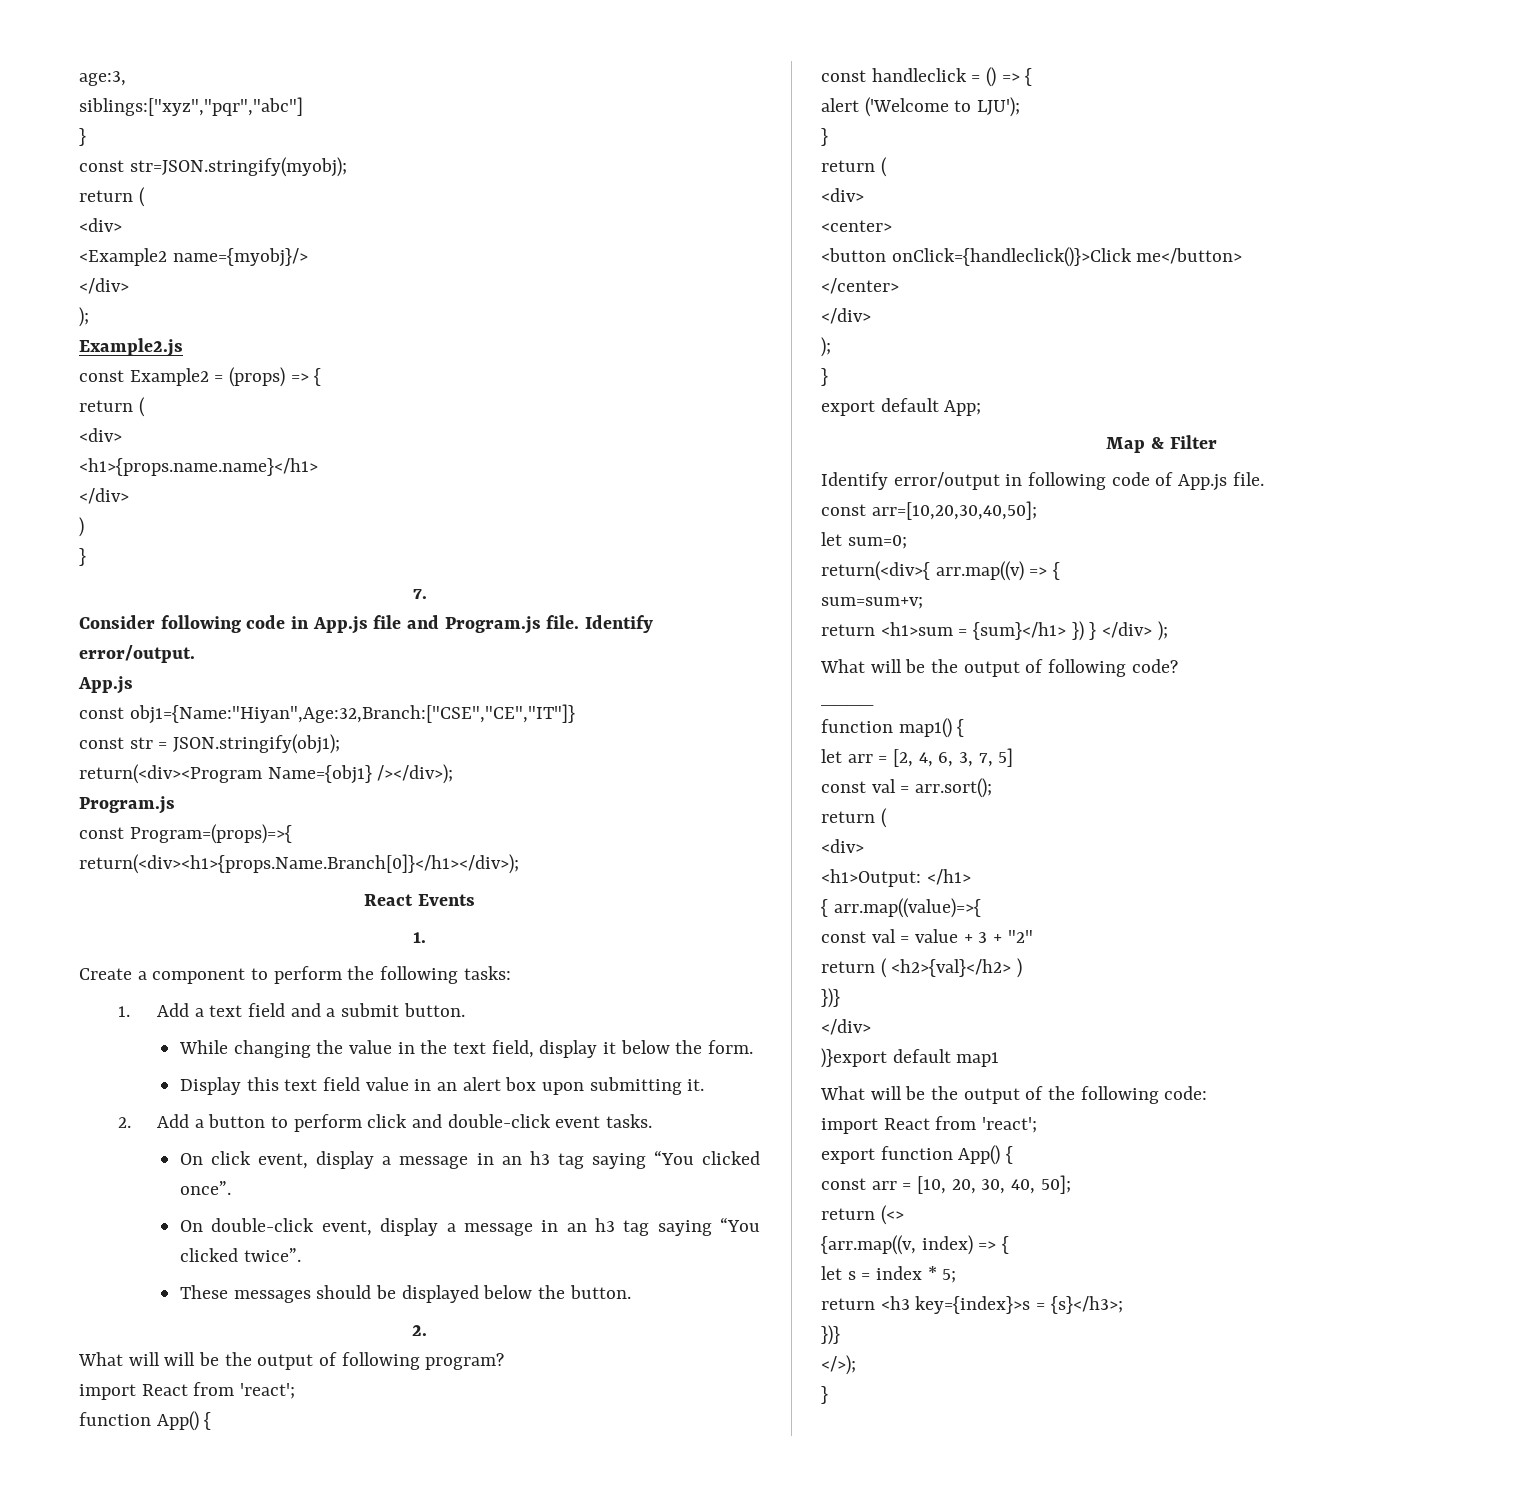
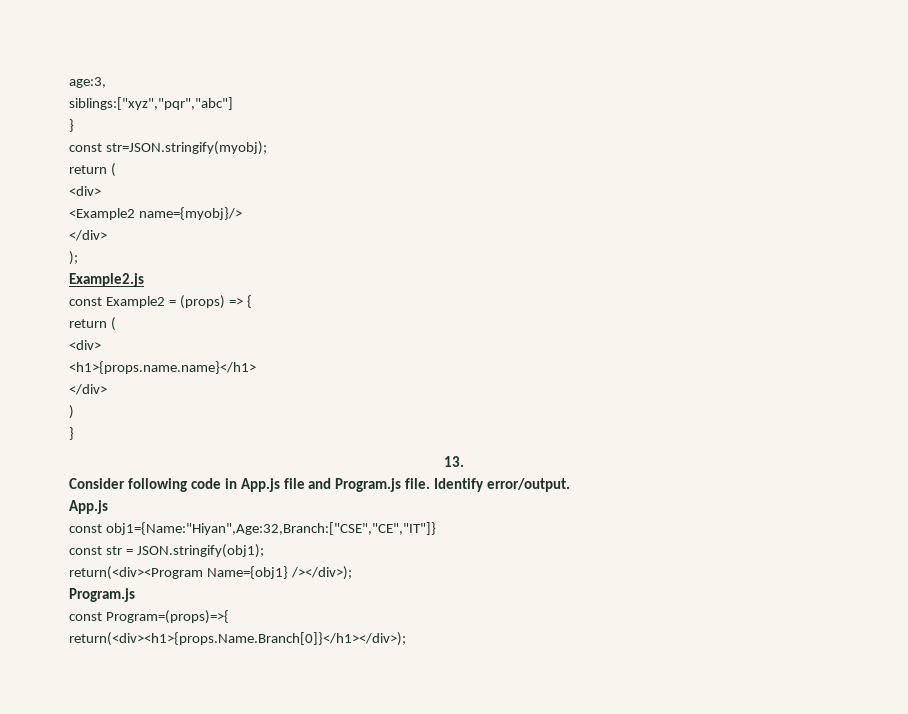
[412,589,427,599] 7. -> [444,456,464,467] 13.
[364,894,475,906] [413,932,426,943] [79,966,511,984] [117,1003,465,1017] [179,1040,754,1058] [180,1077,705,1095] [117,1114,653,1132] [180,1150,760,1169] [180,1181,232,1195] [180,1217,761,1236] [180,1248,301,1262] [180,1285,631,1303] [412,1325,427,1336] [78,1352,505,1370] [79,1382,296,1400] [79,1411,212,1431] [821,67,1033,87] [821,97,1021,117] [821,128,828,146] [821,157,887,177] [821,188,864,202] [821,220,892,232] [821,247,1243,267] [821,278,899,294] [821,308,871,324] [821,337,831,357] [821,368,828,386] [821,398,982,416] [1106,435,1217,453] [821,472,1264,491] [821,501,1037,520] [821,532,907,549] [821,561,1061,581] [821,597,923,609] [821,621,1168,641] [820,659,1178,677] [821,703,874,706] [821,718,965,738] [821,748,1014,767] [821,778,993,798] [821,808,887,828] [821,839,864,853] [821,869,971,887] [821,898,981,918] [821,929,1033,943] [821,958,1023,978] [821,988,840,1008] [821,1019,871,1035] [821,1048,1000,1068] [820,1086,1208,1104] [821,1116,1038,1134] [821,1145,1014,1165] [821,1175,1071,1194] [821,1205,904,1225] [821,1235,1010,1255] [821,1266,957,1283] [821,1296,1123,1314] [821,1325,840,1345] [821,1355,856,1375] [821,1386,828,1404] // React Events // 1. // Create a component to perform the following tasks: // 1. Add a text field and a submit button. // While changing the value in the text field, display it below the form. // Display this text field value in an alert box upon submitting it. // 2. Add a button to perform click and double-click event tasks. // On click event, display a message in an h3 tag saying “You clicked once”. // On double-click event, display a message in an h3 tag saying “You clicked twice”. // These messages should be displayed below the button. // 2. // What will will be the output of following program? // import React from 'react'; // function App() { // const handleclick = () => { // alert ('Welcome to LJU'); // } // return ( // <div> // <center> // <button onClick={handleclick()}>Click me</button> // </center> // </div> // ); // } // export default App; // Map & Filter // Identify error/output in following code of App.js file. // const arr=[10,20,30,40,50]; // let sum=0; // return(<div>{ arr.map((v) => { // sum=sum+v; // return <h1>sum = {sum}</h1> }) } </div> ); // What will be the output of following code? // ____ // function map1() { // let arr = [2, 4, 6, 3, 7, 5] // const val = arr.sort(); // return ( // <div> // <h1>Output: </h1> // { arr.map((value)=>{ // const val = value + 3 + "2" // return ( <h2>{val}</h2> ) // })} // </div> // )}export default map1 // What will be the output of the following code: // import React from 'react'; // export function App() { // const arr = [10, 20, 30, 40, 50]; // return (<> // {arr.map((v, index) => { // let s = index * 5; // return <h3 key={index}>s = {s}</h3>; // })} // </>); // } -> (406, 639) none

